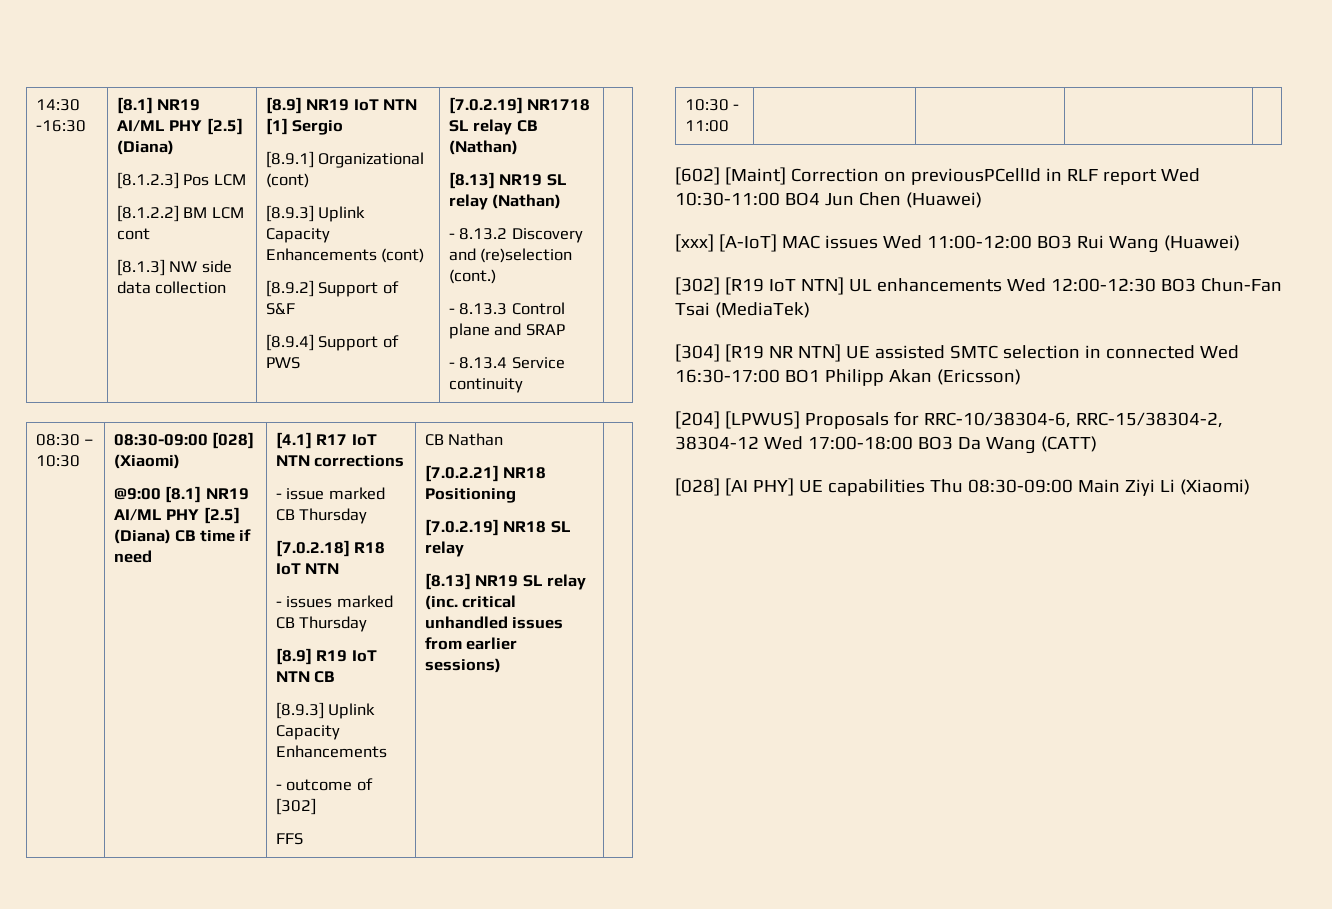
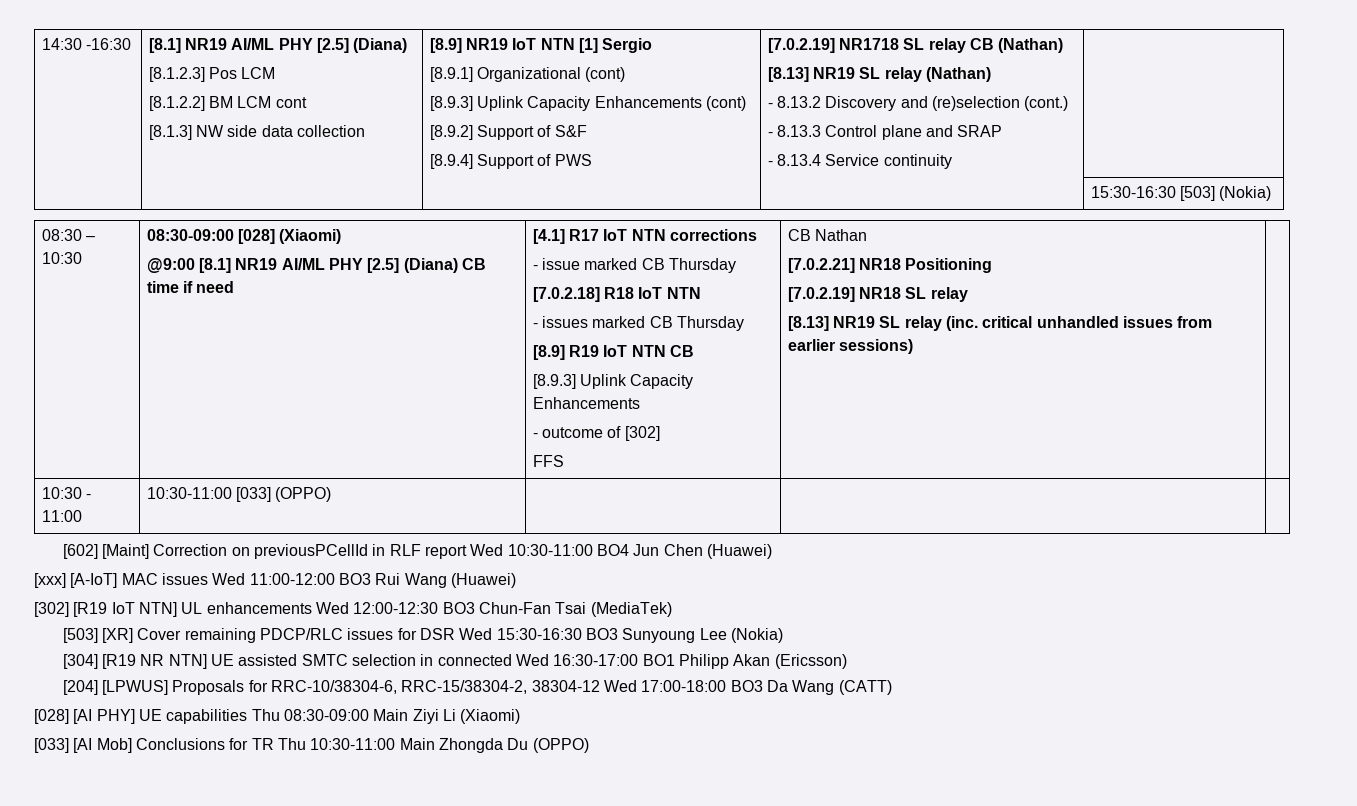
(523, 385) none -> [1090,186,1272,201] // | | | | 15:30-16:30 [503] (Nokia)
(729, 126) none -> [146,487,332,502] 10:30-11:00 [033] (OPPO)
(810, 310) none -> [62,628,783,643] // [503] [XR] Cover remaining PDCP/RLC issues for DSR Wed 15:30-16:30 BO3 Sunyoung Lee (Nokia)
(1250, 487) none -> [34,738,589,753] // [033] [AI Mob] Conclusions for TR Thu 10:30-11:00 Main Zhongda Du (OPPO)

